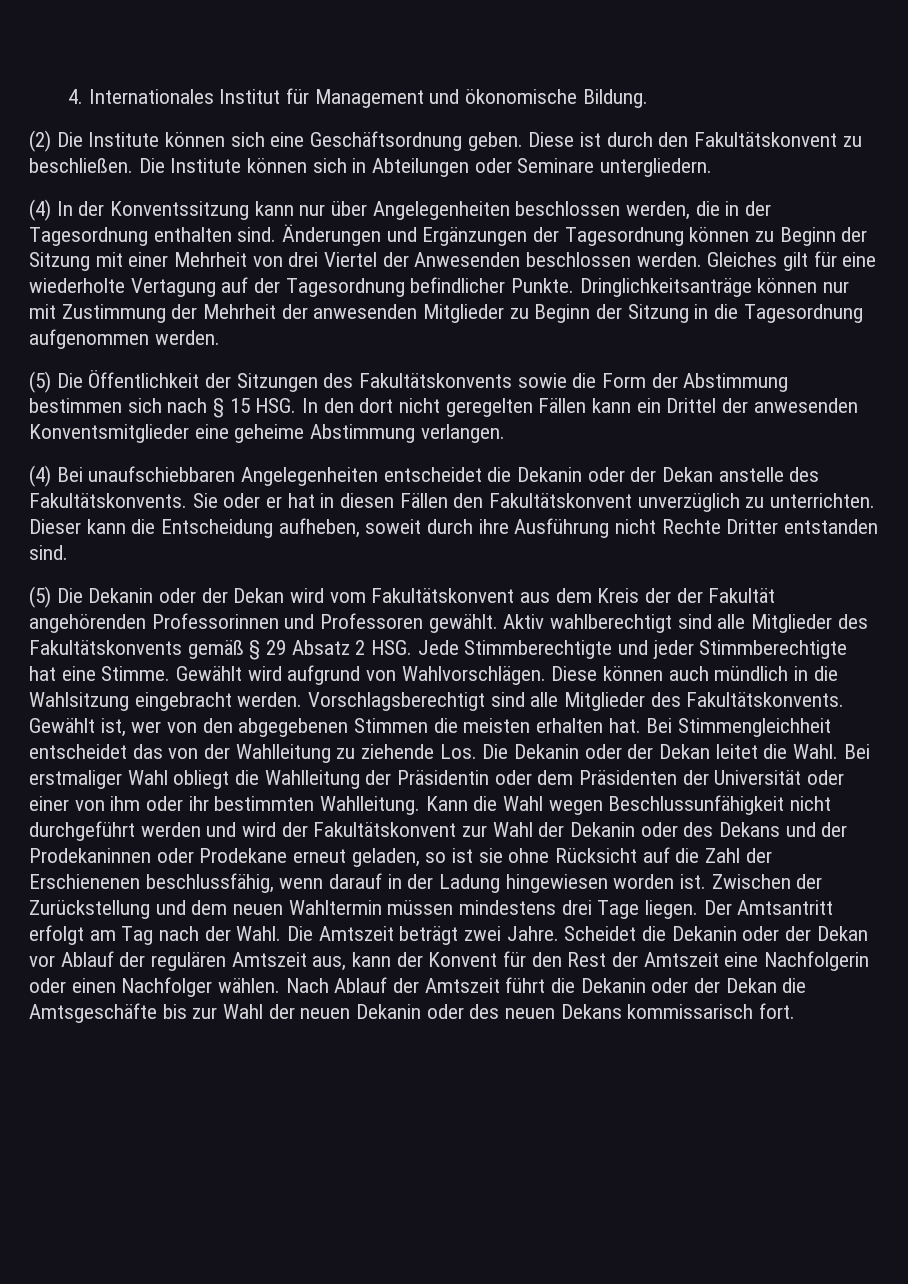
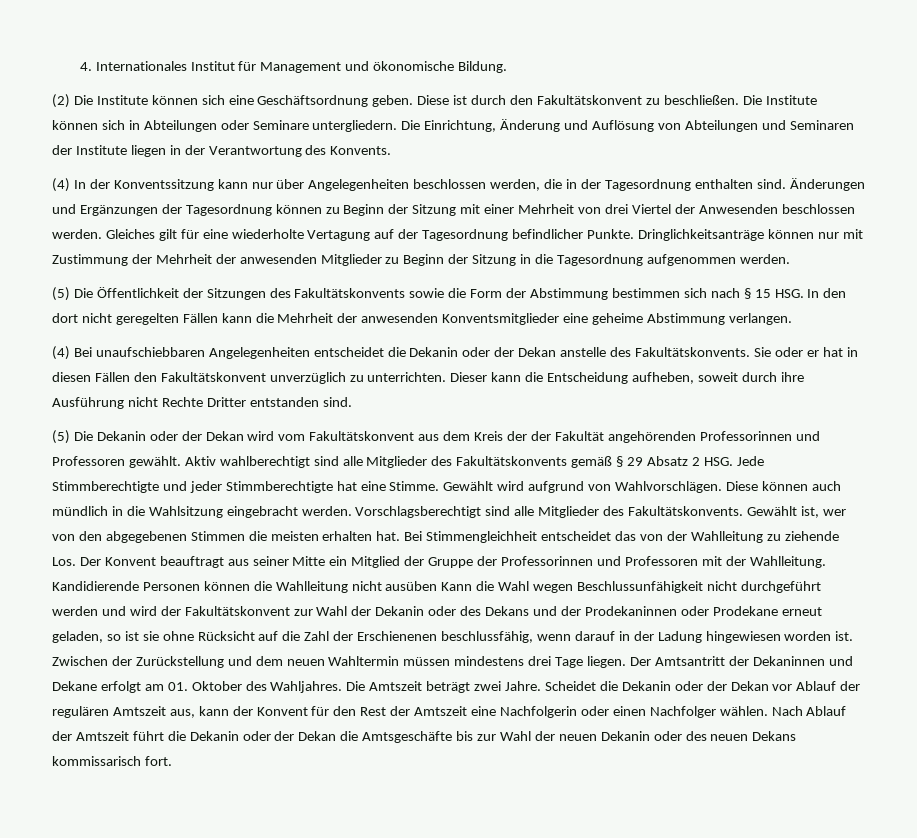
(713, 167) none -> [401,119,854,132] [52,145,392,157] Die Einrichtung, Änderung und Auflösung von Abteilungen und Seminaren der Institute liegen in der Verantwortung des Konvents.
[636,398,717,413] ein Drittel -> [255,313,334,323] die Mehrheit
[482,744,870,759] [29,770,845,789] [29,796,421,815] Die Dekanin oder der Dekan leitet die Wahl. Bei erstmaliger Wahl obliegt die Wahlleitung der Präsidentin oder dem Präsidenten der Universität oder einer von ihm oder ihr bestimmten Wahlleitung. -> [79,556,826,568] [52,581,438,593] Der Konvent beauftragt aus seiner Mitte ein Mitglied der Gruppe der Professorinnen und Professoren mit der Wahlleitung. Kandidierende Personen können die Wahlleitung nicht ausüben
[29,925,282,945] erfolgt am Tag nach der Wahl. -> [728,656,853,666] [52,681,343,693] der Dekaninnen und Dekane erfolgt am 01. Oktober des Wahljahres.

